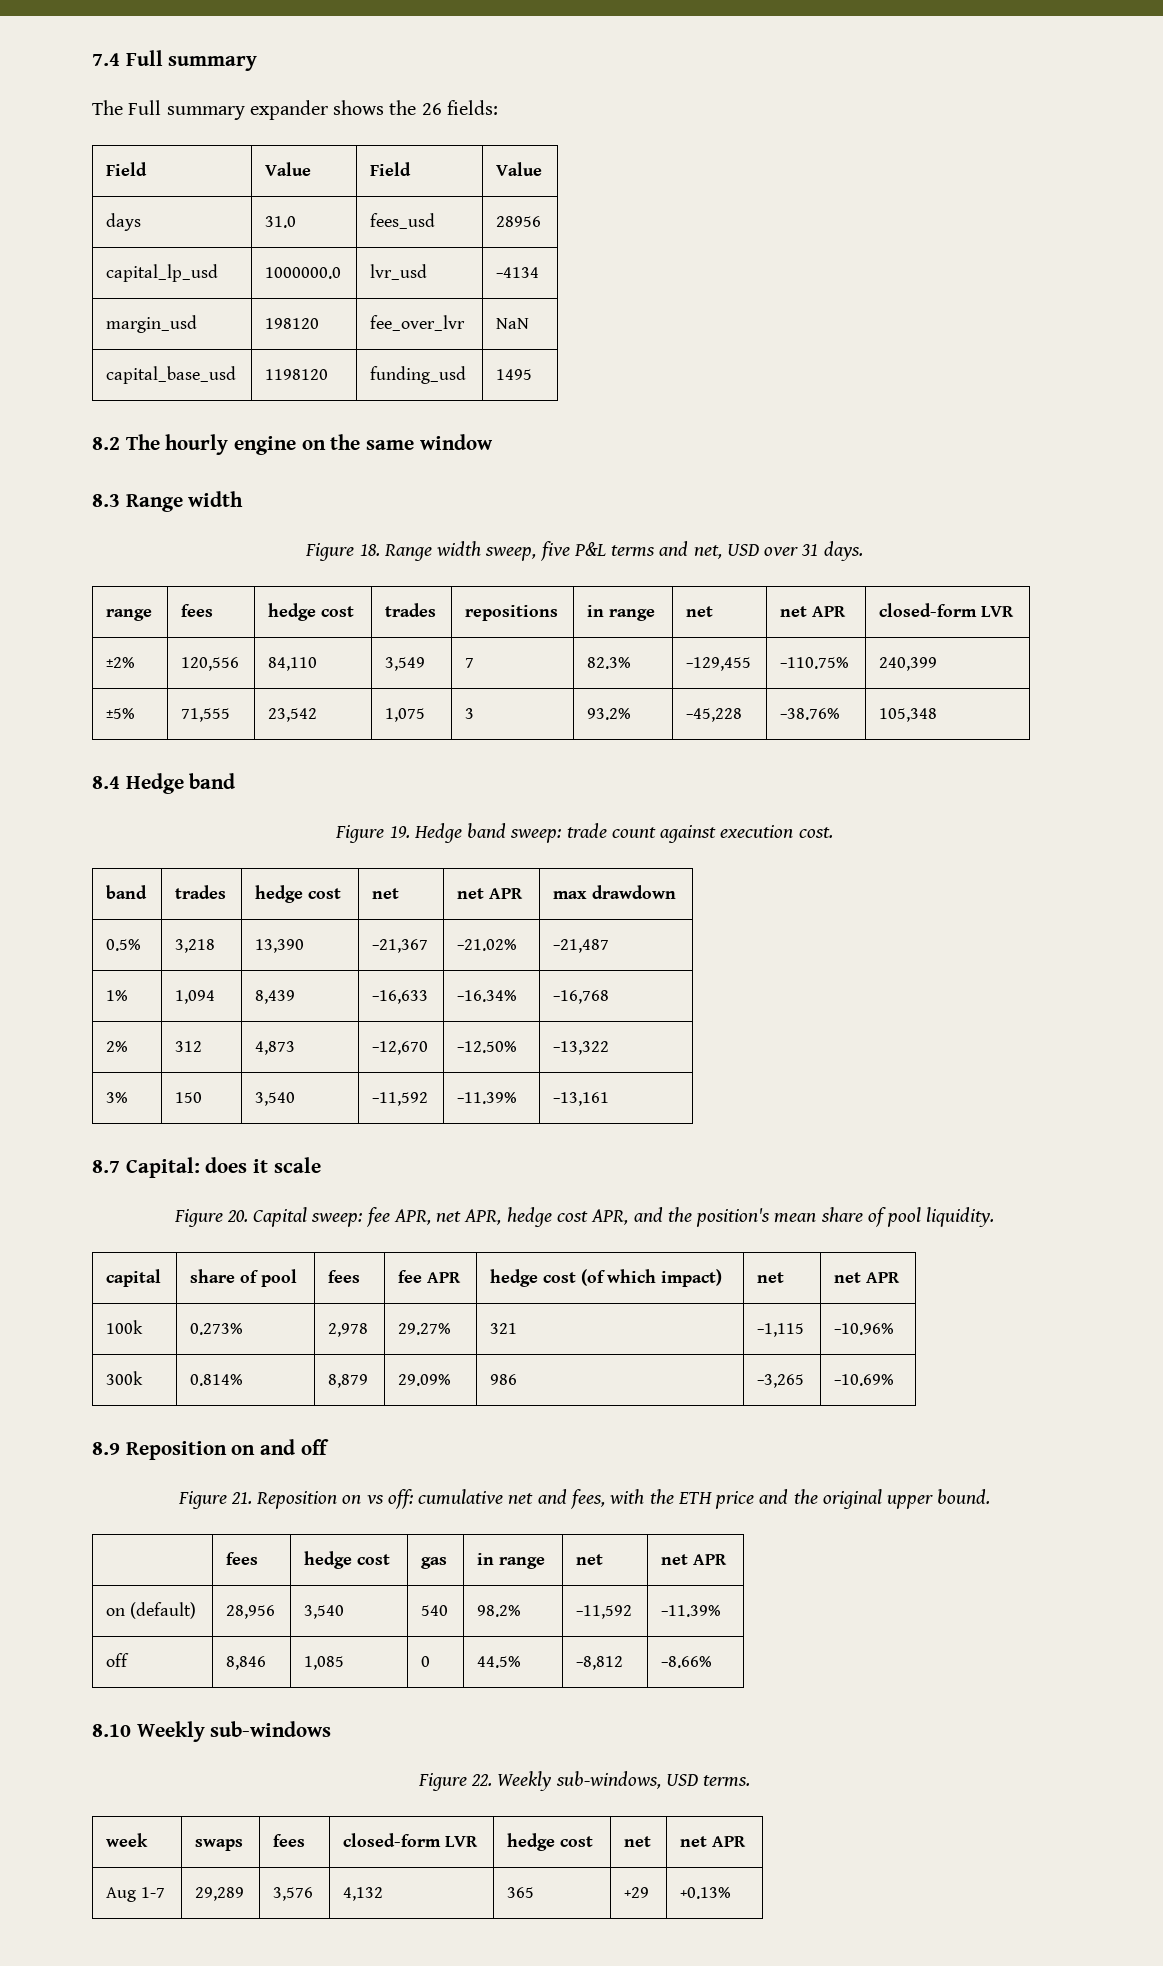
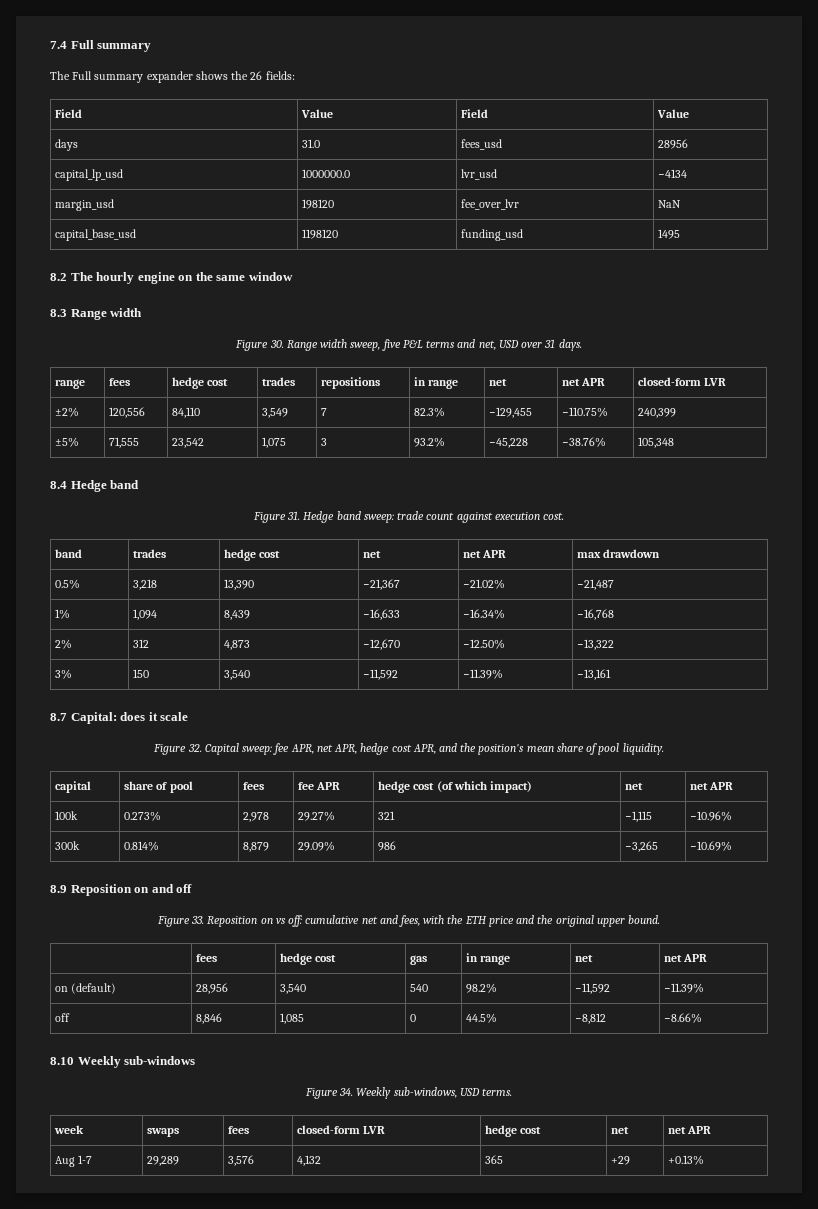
[359,544,380,556] 18. -> [269,340,284,348] 30.
[389,826,410,838] 19. -> [287,511,301,520] 31.
[226,1210,248,1222] 20. -> [187,744,202,752] 32.
[230,1492,252,1504] 21. -> [191,916,205,924] 33.
[471,1774,493,1786] 22. -> [339,1088,354,1096] 34.

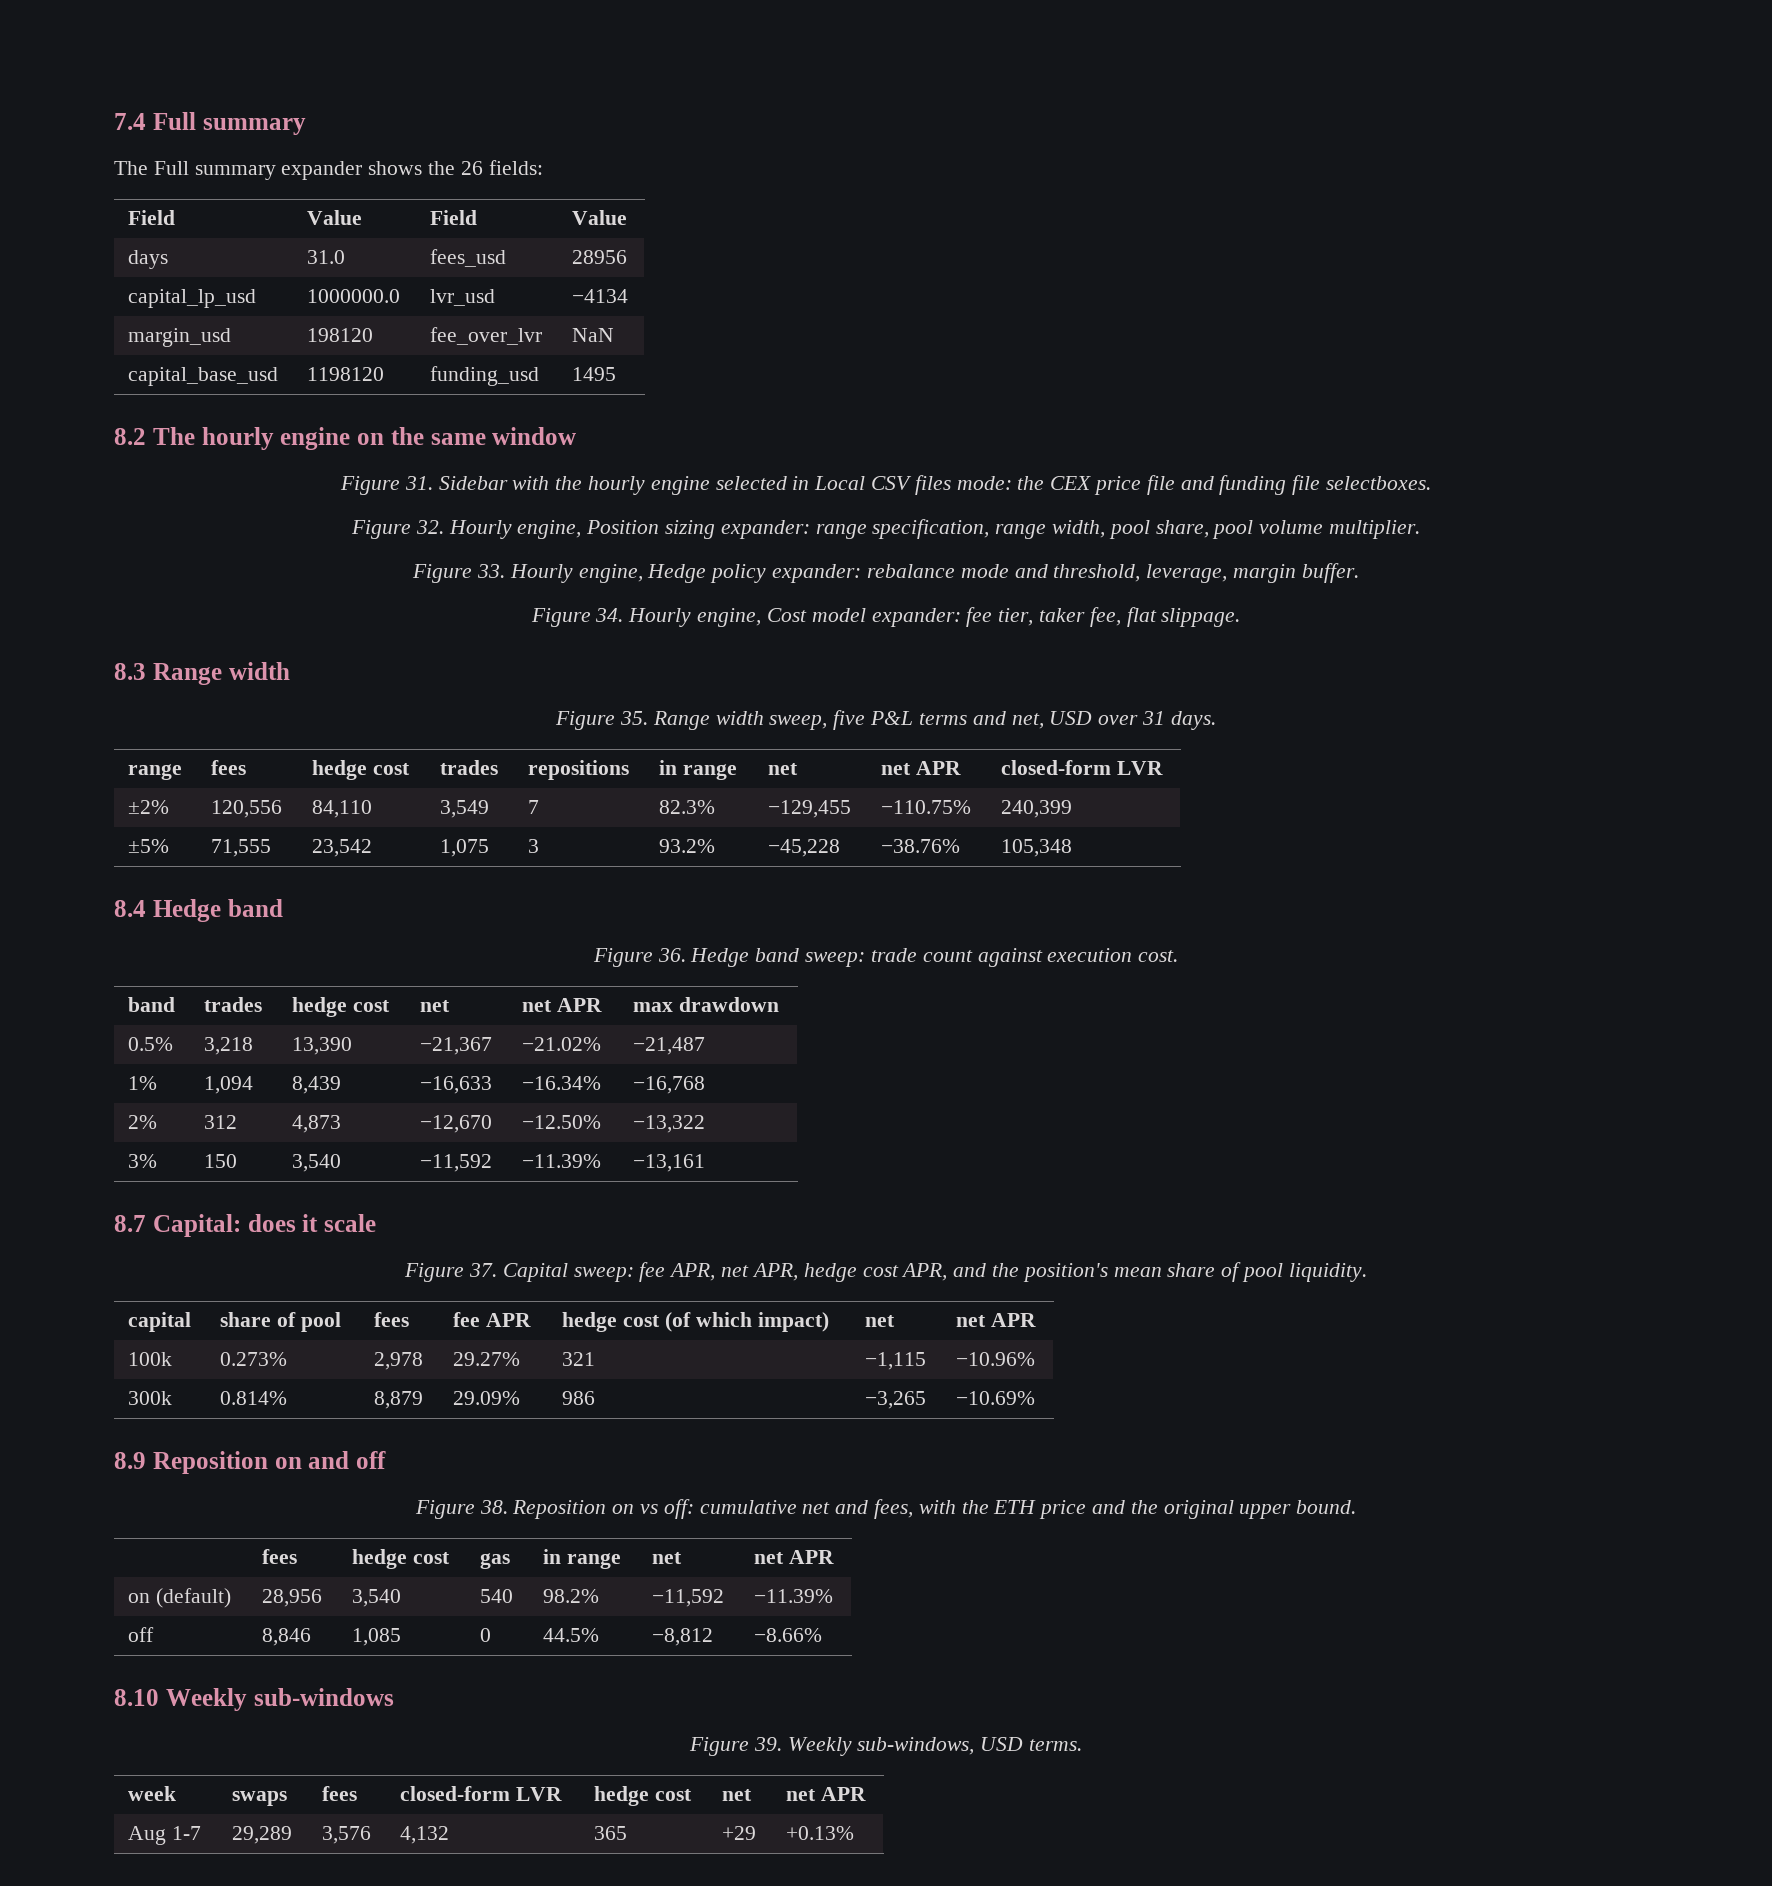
(293, 276) none -> [339,475,1432,495] [350,519,1421,539] [412,563,1359,583] [530,607,1241,627] // Figure 31. Sidebar with the hourly engine selected in Local CSV files mode: the CEX price file and funding file selectboxes. // Figure 32. Hourly engine, Position sizing expander: range specification, range width, pool share, pool volume multiplier. // Figure 33. Hourly engine, Hedge policy expander: rebalance mode and threshold, leverage, margin buffer. // Figure 34. Hourly engine, Cost model expander: fee tier, taker fee, flat slippage.
[269,340,284,348] 30. -> [620,711,649,725] 35.
[287,511,301,520] 31. -> [657,948,686,962] 36.
[187,744,202,752] 32. -> [469,1263,498,1277] 37.
[191,916,205,924] 33. -> [479,1500,508,1514] 38.
[339,1088,354,1096] 34. -> [753,1737,782,1751] 39.

